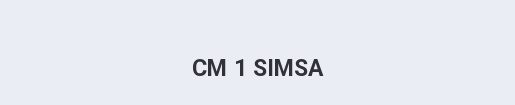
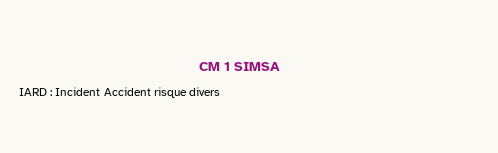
(324, 67) none -> [19,87,221,98] // IARD : Incident Accident risque divers

